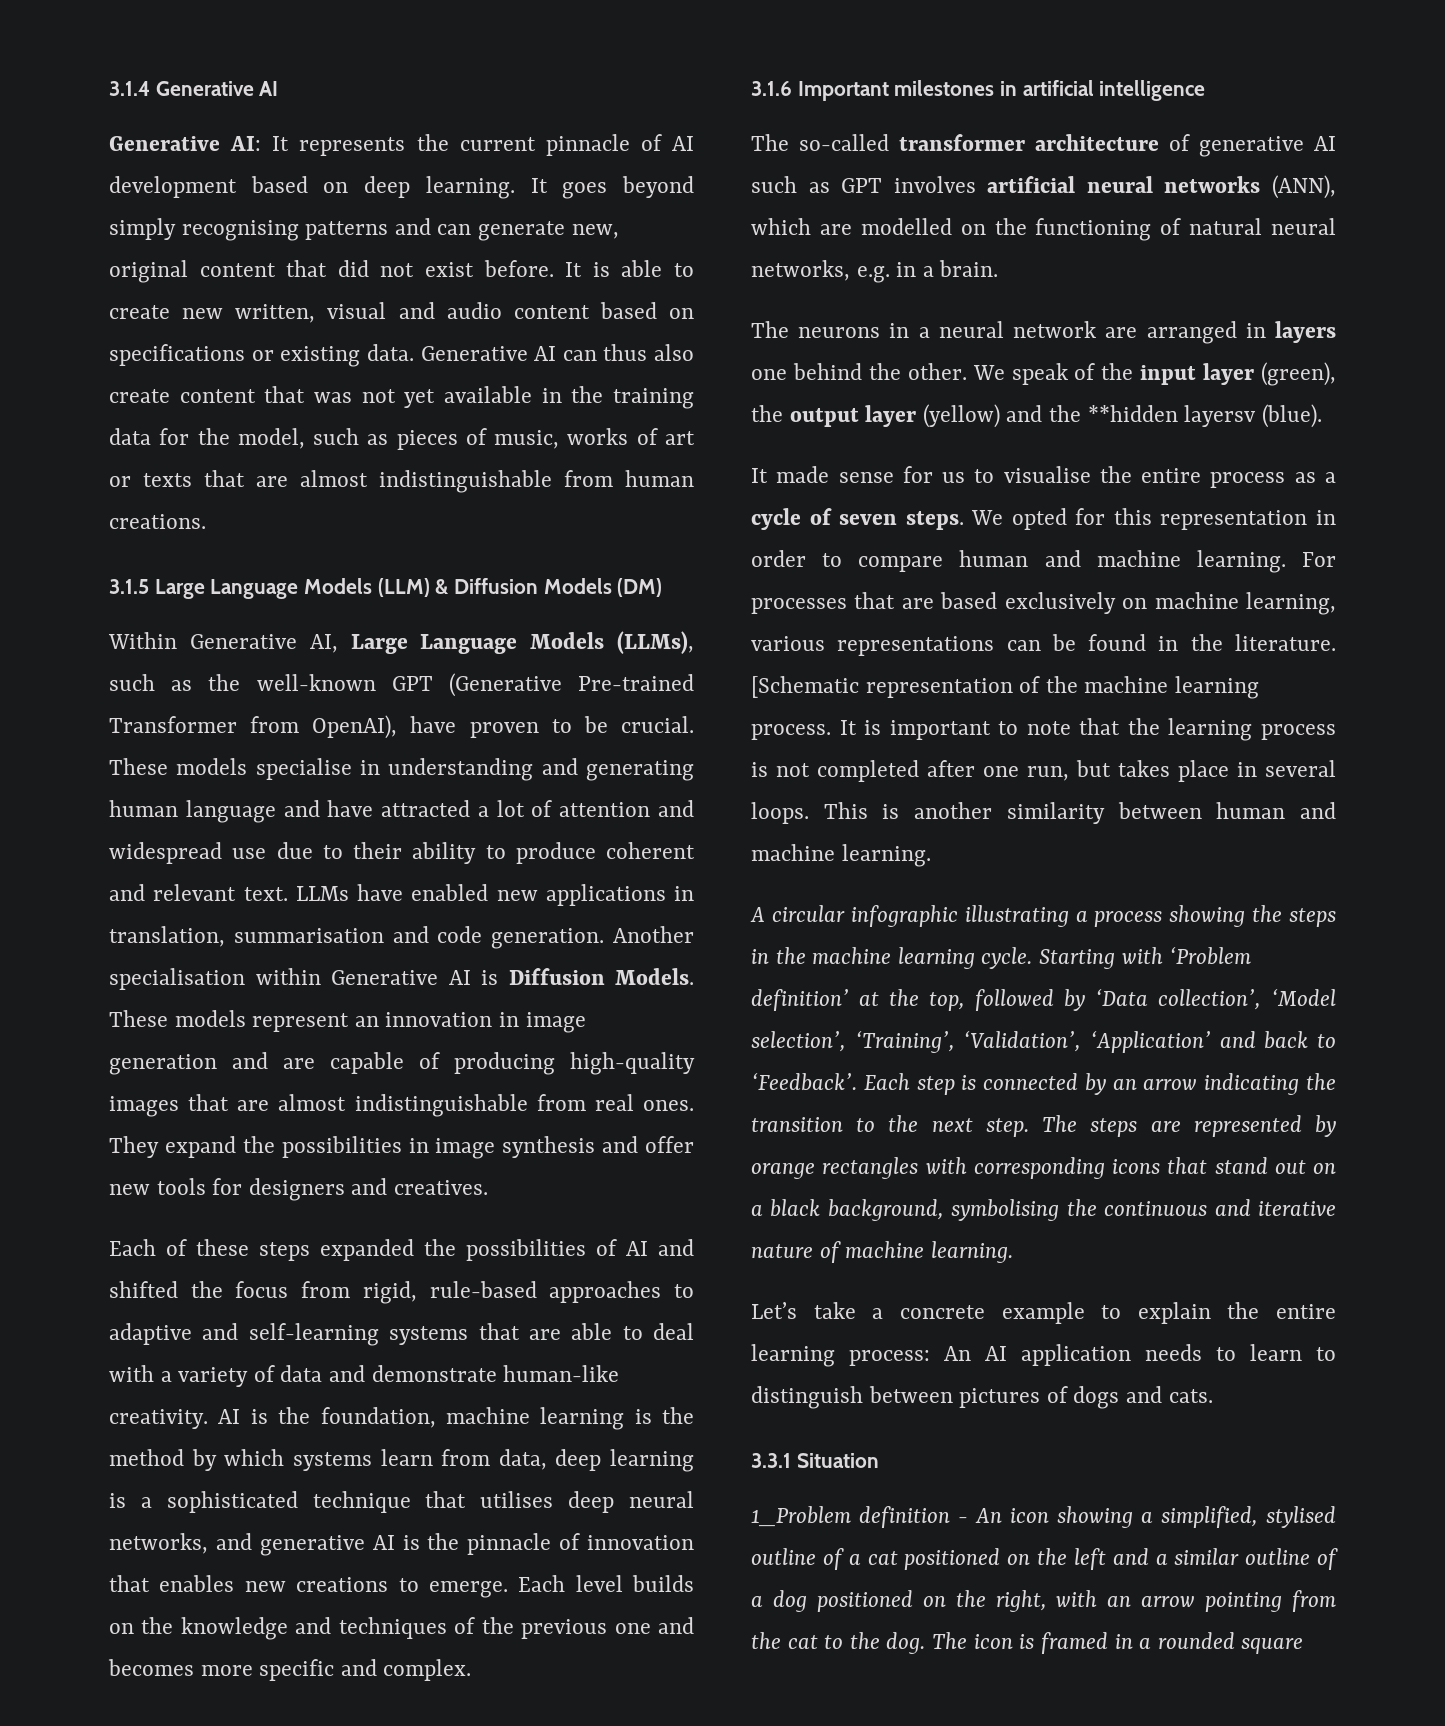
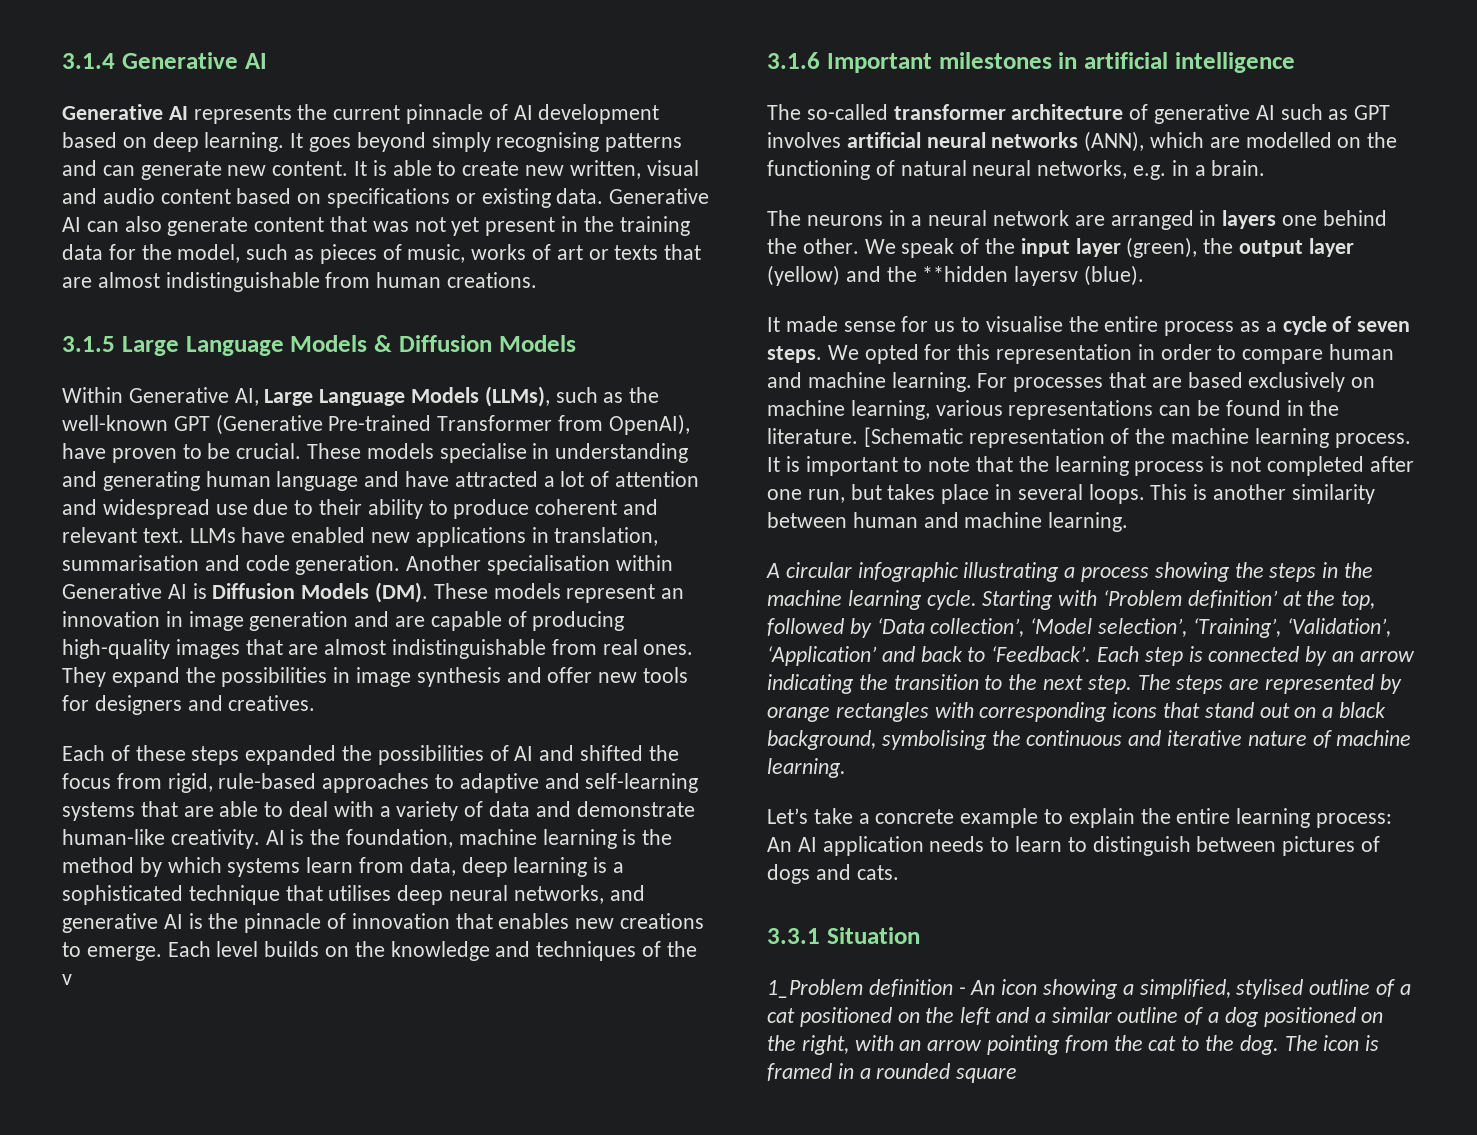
[230,136,290,151] AI: It -> [168,106,188,120] AI
[571,224,619,239] [109,260,554,283] new, original content that did not exist before. -> [227,161,349,176] new content.
[603,344,694,361] [109,389,170,403] thus also create -> [124,216,249,236] also generate
[444,386,533,403] available -> [485,217,556,236] present
[377,578,430,597] (LLM) -> (368, 343) none
[617,578,663,597] (DM) -> (576, 343) none
[615,968,694,985] Models. -> [301,582,429,603] Models (DM).
[521,1617,695,1639] [108,1659,472,1681] previous one and becomes more specific and complex. -> [62,974,72,985] v

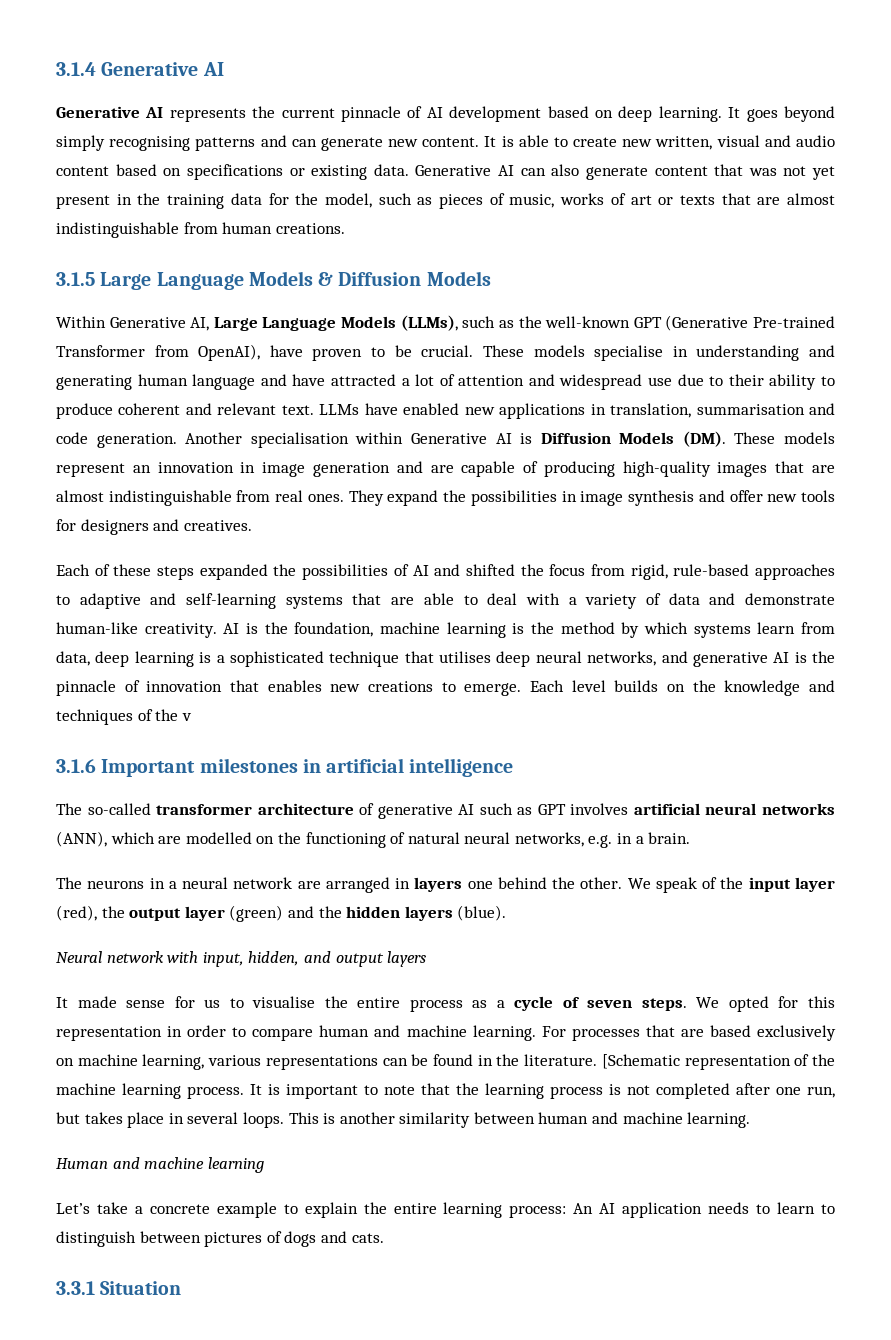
[1126,237,1198,258] (green), -> [56,905,97,921] (red),
[767,265,840,286] (yellow) -> [229,905,284,922] (green)
[922,266,1079,286] **hidden layersv -> [346,906,453,921] hidden layers
(1145, 275) none -> [56,951,427,967] // Neural network with input, hidden, and output layers
[766,562,1374,582] [767,590,1376,610] [767,618,1391,638] [767,646,1415,666] [767,674,1402,694] [767,702,1387,722] [767,730,1412,750] [767,758,846,778] A circular infographic illustrating a process showing the steps in the machine learning cycle. Starting with ‘Problem definition’ at the top, followed by ‘Data collection’, ‘Model selection’, ‘Training’, ‘Validation’, ‘Application’ and back to ‘Feedback’. Each step is connected by an arrow indicating the transition to the next step. The steps are represented by orange rectangles with corresponding icons that stand out on a black background, symbolising the continuous and iterative nature of machine learning. -> [56,1157,264,1173] Human and machine learning
[767,979,1411,999] [767,1007,1384,1027] [767,1035,1380,1055] [767,1063,1018,1083] // 1_Problem definition - An icon showing a simplified, stylised outline of a cat positioned on the left and a similar outline of a dog positioned on the right, with an arrow pointing from the cat to the dog. The icon is framed in a rounded square -> (182, 1288) none

